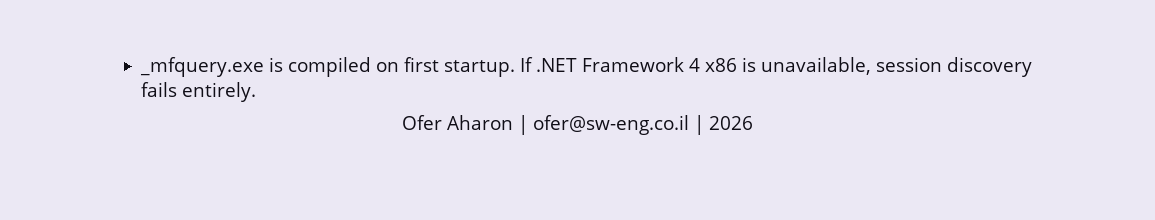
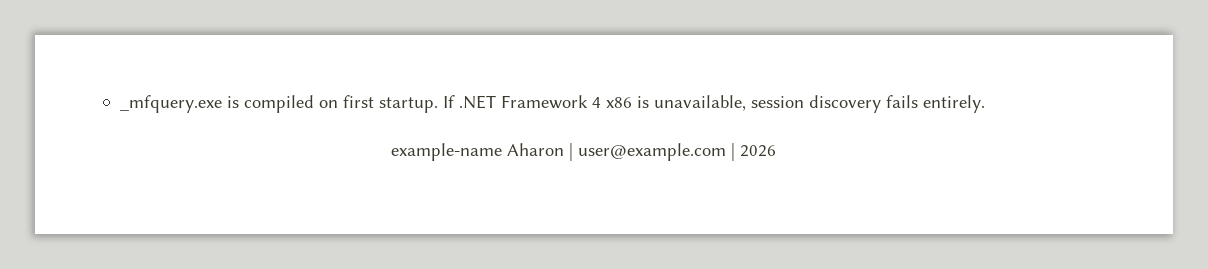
[402,115,442,130] Ofer -> [390,143,502,161] example-name
[533,115,689,135] ofer@sw-eng.co.il -> [577,143,726,161] user@example.com

